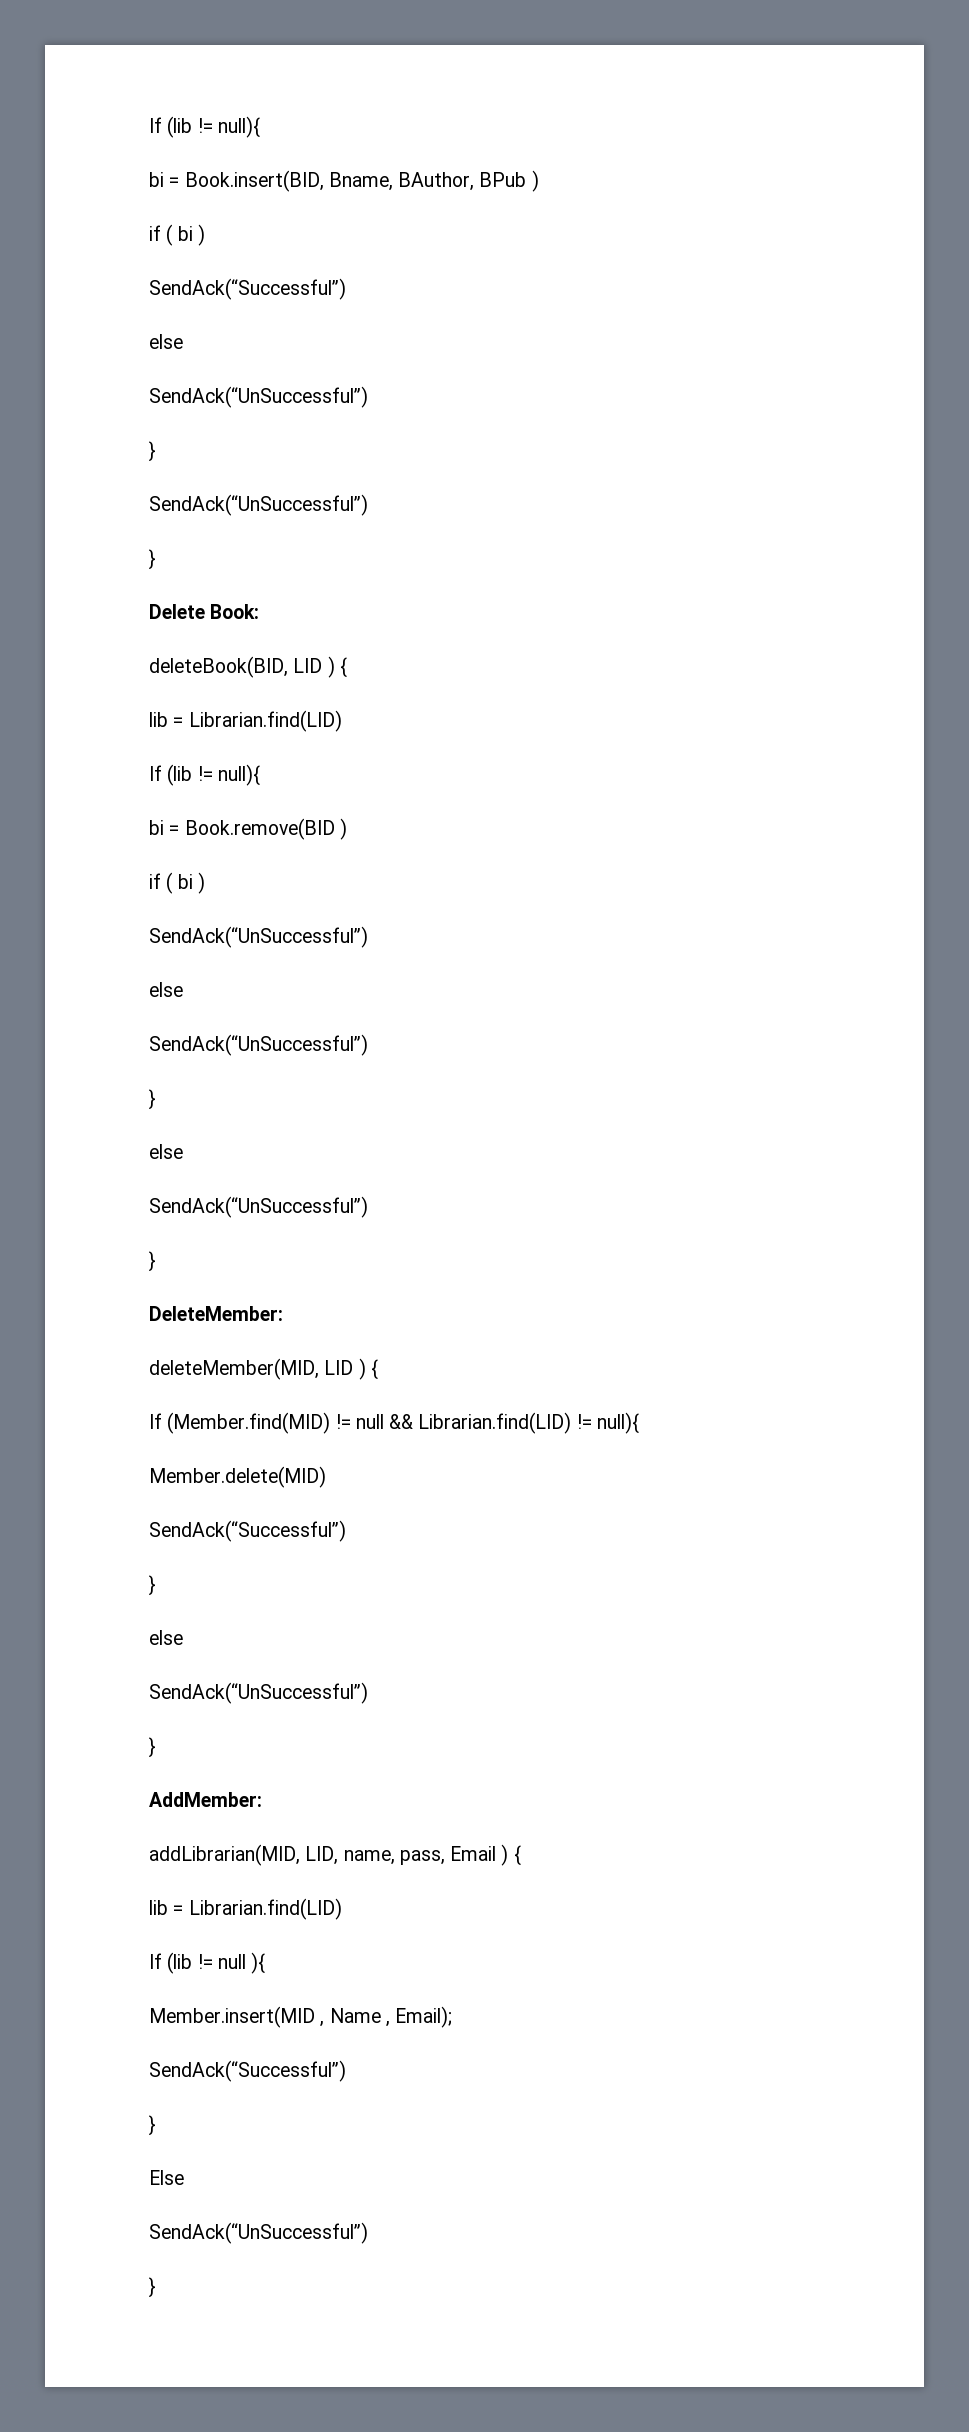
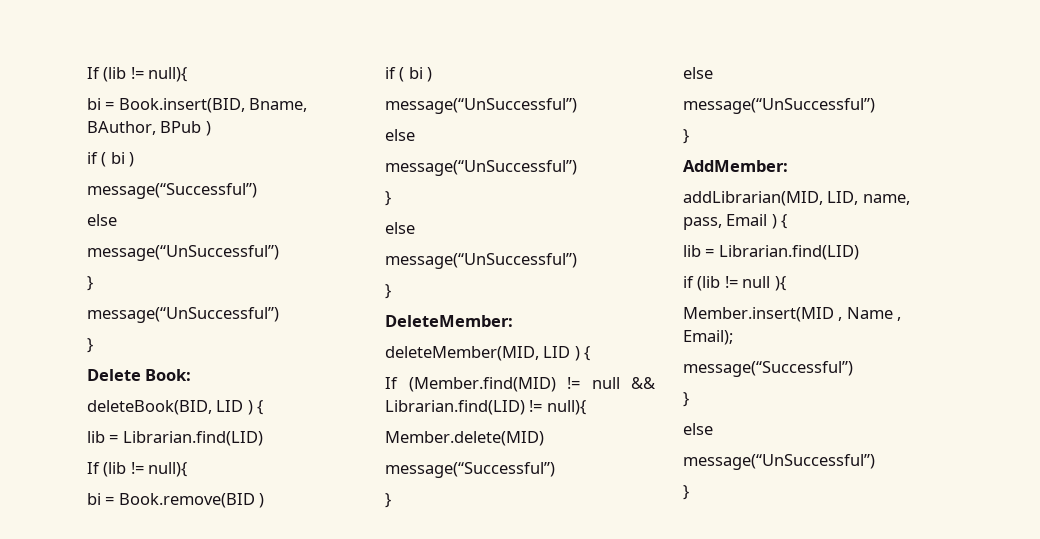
[149,278,346,300] [149,334,183,349] [149,386,368,408] [149,441,156,462] [149,494,368,516] SendAck(“Successful”) // else // SendAck(“UnSuccessful”) // } // SendAck(“UnSuccessful”) -> [87,183,257,199] [87,214,117,226] [87,245,279,261] [87,276,93,291] [87,307,279,323] message(“Successful”) // else // message(“UnSuccessful”) // } // message(“UnSuccessful”)
[149,926,368,948] [149,982,183,997] [149,1034,368,1056] [149,1089,156,1110] [149,1144,183,1159] [149,1196,368,1218] SendAck(“UnSuccessful”) // else // SendAck(“UnSuccessful”) // } // else // SendAck(“UnSuccessful”) -> [385,98,577,114] [385,129,415,141] [385,160,577,176] [385,191,391,206] [385,222,415,234] [385,253,577,269] message(“UnSuccessful”) // else // message(“UnSuccessful”) // } // else // message(“UnSuccessful”)
[149,1520,346,1542] [149,1575,156,1596] [149,1630,183,1645] [149,1682,368,1704] SendAck(“Successful”) // } // else // SendAck(“UnSuccessful”) -> [385,462,555,478] [385,493,391,508] [683,67,713,79] [683,98,875,114] message(“Successful”) // } // else // message(“UnSuccessful”)
[149,1953,162,1969] If -> [683,276,694,288] if
[149,2060,346,2082] [149,2115,156,2136] [149,2170,184,2185] [149,2222,368,2244] SendAck(“Successful”) // } // Else // SendAck(“UnSuccessful”) -> [683,361,853,377] [683,392,689,407] [683,423,713,435] [683,454,875,470] message(“Successful”) // } // else // message(“UnSuccessful”)

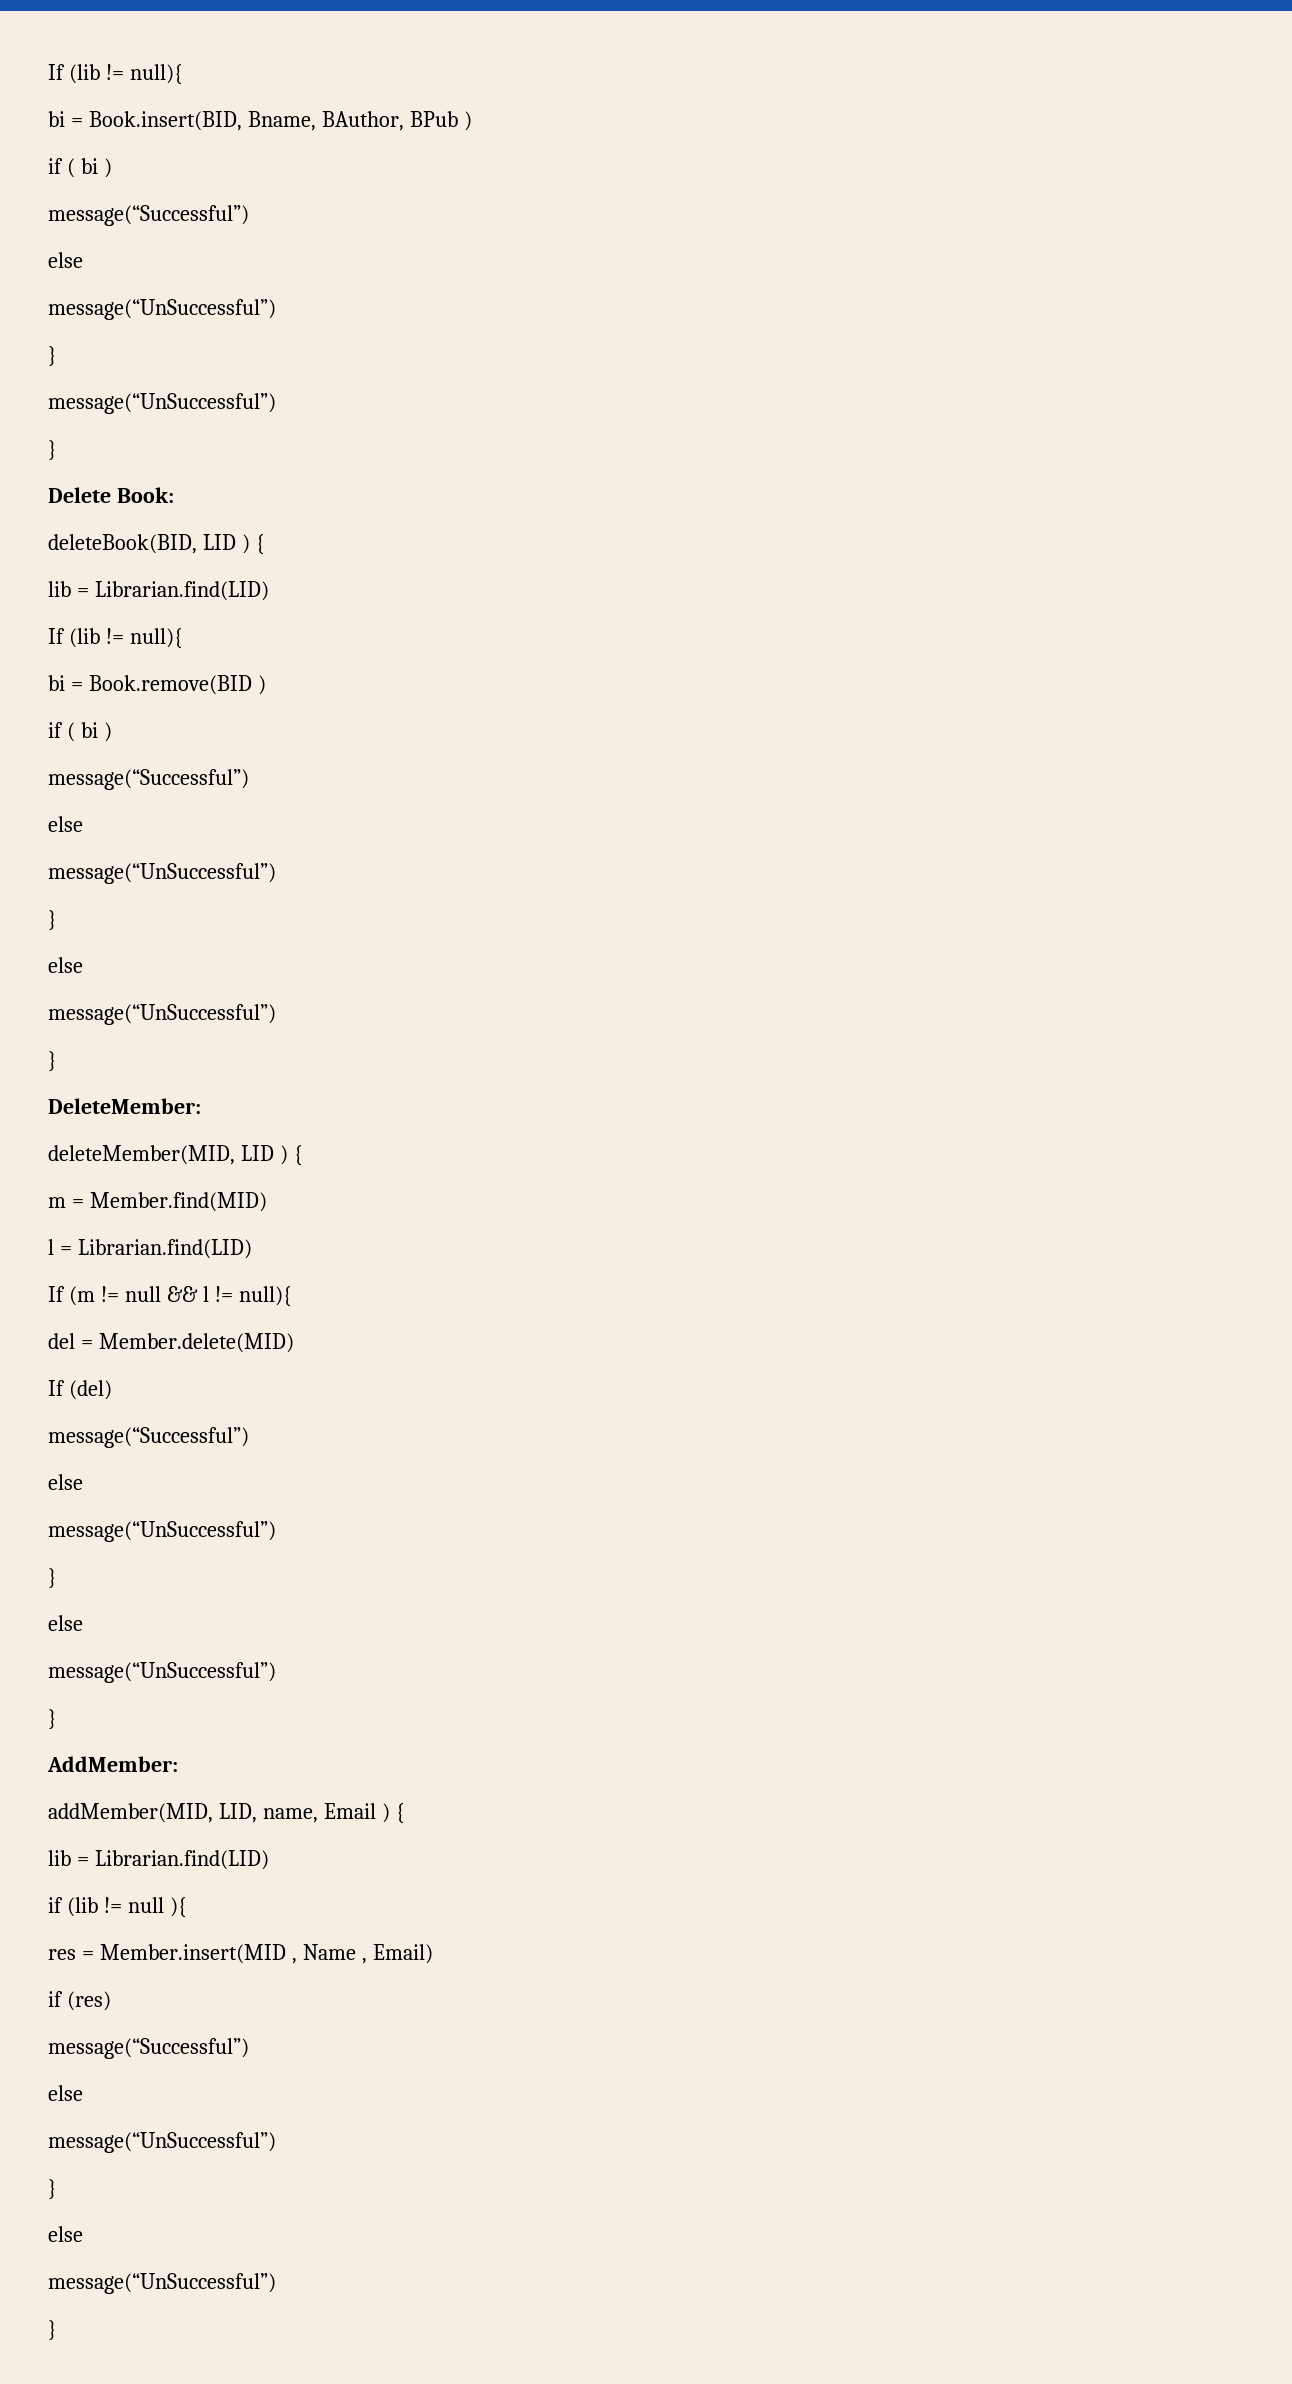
[385,98,577,114] message(“UnSuccessful”) -> [48,769,249,790] message(“Successful”)
[385,377,556,392] // If (Member.find(MID) -> [48,1192,267,1212] [48,1239,252,1259] [48,1286,95,1306] // m = Member.find(MID) // l = Librarian.find(LID) // If (m
[385,400,586,415] Librarian.find(LID) != null){ // -> [202,1286,292,1307] [48,1333,93,1349] l != null){ // del =
[385,462,555,478] // message(“Successful”) -> [48,1380,112,1400] [48,1427,249,1448] [48,1474,83,1490] [48,1521,276,1542] // If (del) // message(“Successful”) // else // message(“UnSuccessful”)
[683,191,823,206] addLibrarian(MID, -> [48,1803,213,1823] addMember(MID,
[683,217,722,230] pass, -> (318, 1815) none
(786, 283) none -> [48,1949,94,1960] res =
[683,330,733,345] [683,361,853,377] Email); // message(“Successful”) -> [372,1944,433,1964] [48,1991,111,2011] [48,2038,249,2059] [48,2085,83,2101] [48,2132,276,2153] Email) // if (res) // message(“Successful”) // else // message(“UnSuccessful”)

